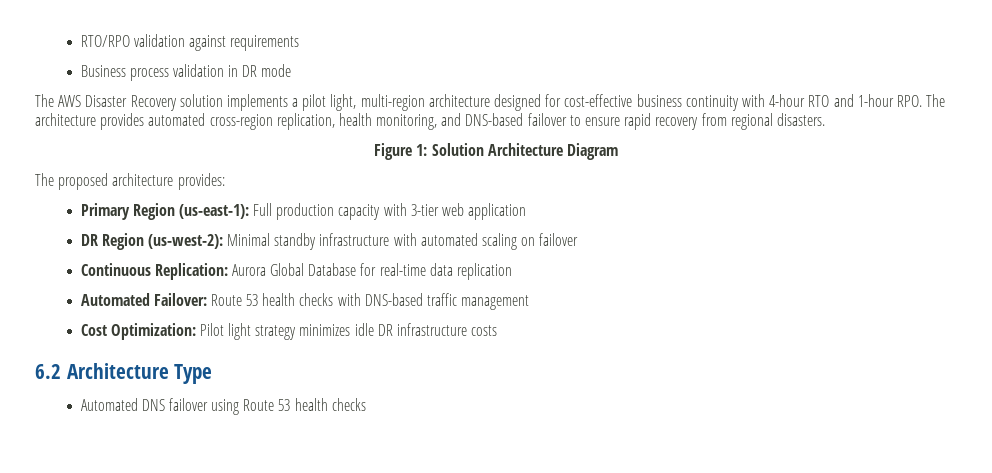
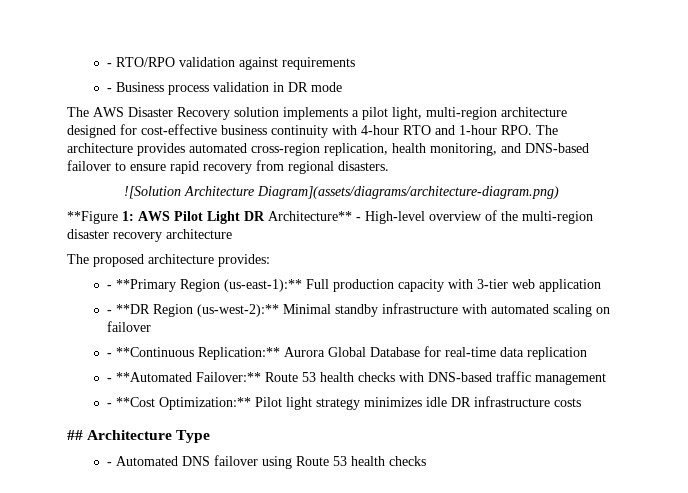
(80, 41) none -> [107,63,113,67] -
(300, 43) none -> [107,88,113,92] -
[374,143,618,160] Figure 1: Solution Architecture Diagram -> [124,186,559,199] [67,210,593,224] [67,229,232,242] ![Solution Architecture Diagram](assets/diagrams/architecture-diagram.png) // **Figure 1: AWS Pilot Light DR Architecture** - High-level overview of the multi-region disaster recovery architecture
[80,203,249,220] Primary Region (us-east-1): -> [107,279,303,292] - **Primary Region (us-east-1):**
[80,233,223,250] DR Region (us-west-2): -> [107,304,280,317] - **DR Region (us-west-2):**
[80,263,228,280] Continuous Replication: -> [107,347,281,360] - **Continuous Replication:**
[80,293,207,306] Automated Failover: -> [107,372,262,382] - **Automated Failover:**
[80,323,196,340] Cost Optimization: -> [107,397,252,410] - **Cost Optimization:**
[35,364,61,379] 6.2 -> [67,430,83,440] ##
(213, 374) none -> [107,462,113,466] -

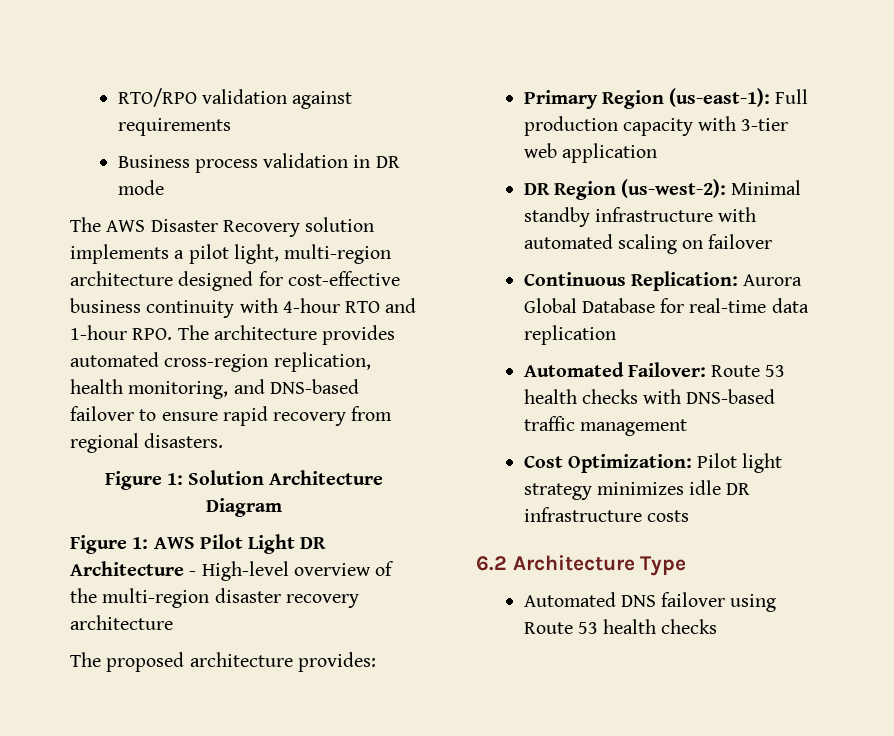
[107,63,113,67] - -> (117, 97) none
[107,88,113,92] - -> (231, 127) none
[124,186,559,199] [67,211,118,224] ![Solution Architecture Diagram](assets/diagrams/architecture-diagram.png) // **Figure -> [104,470,384,490] [206,498,282,517] [70,535,127,554] Figure 1: Solution Architecture Diagram // Figure
[268,211,352,221] Architecture** -> [70,561,184,576] Architecture
[107,279,303,292] - **Primary Region (us-east-1):** -> [523,88,771,109] Primary Region (us-east-1):
[107,304,280,317] - **DR Region (us-west-2):** -> [523,179,727,200] DR Region (us-west-2):
[107,347,281,360] - **Continuous Replication:** -> [523,271,738,291] Continuous Replication:
[107,372,262,382] - **Automated Failover:** -> [523,362,706,377] Automated Failover:
[107,397,252,410] - **Cost Optimization:** -> [523,454,692,473] Cost Optimization:
[67,430,83,440] ## -> [476,556,507,571] 6.2
[107,462,113,466] - -> (687, 566) none

